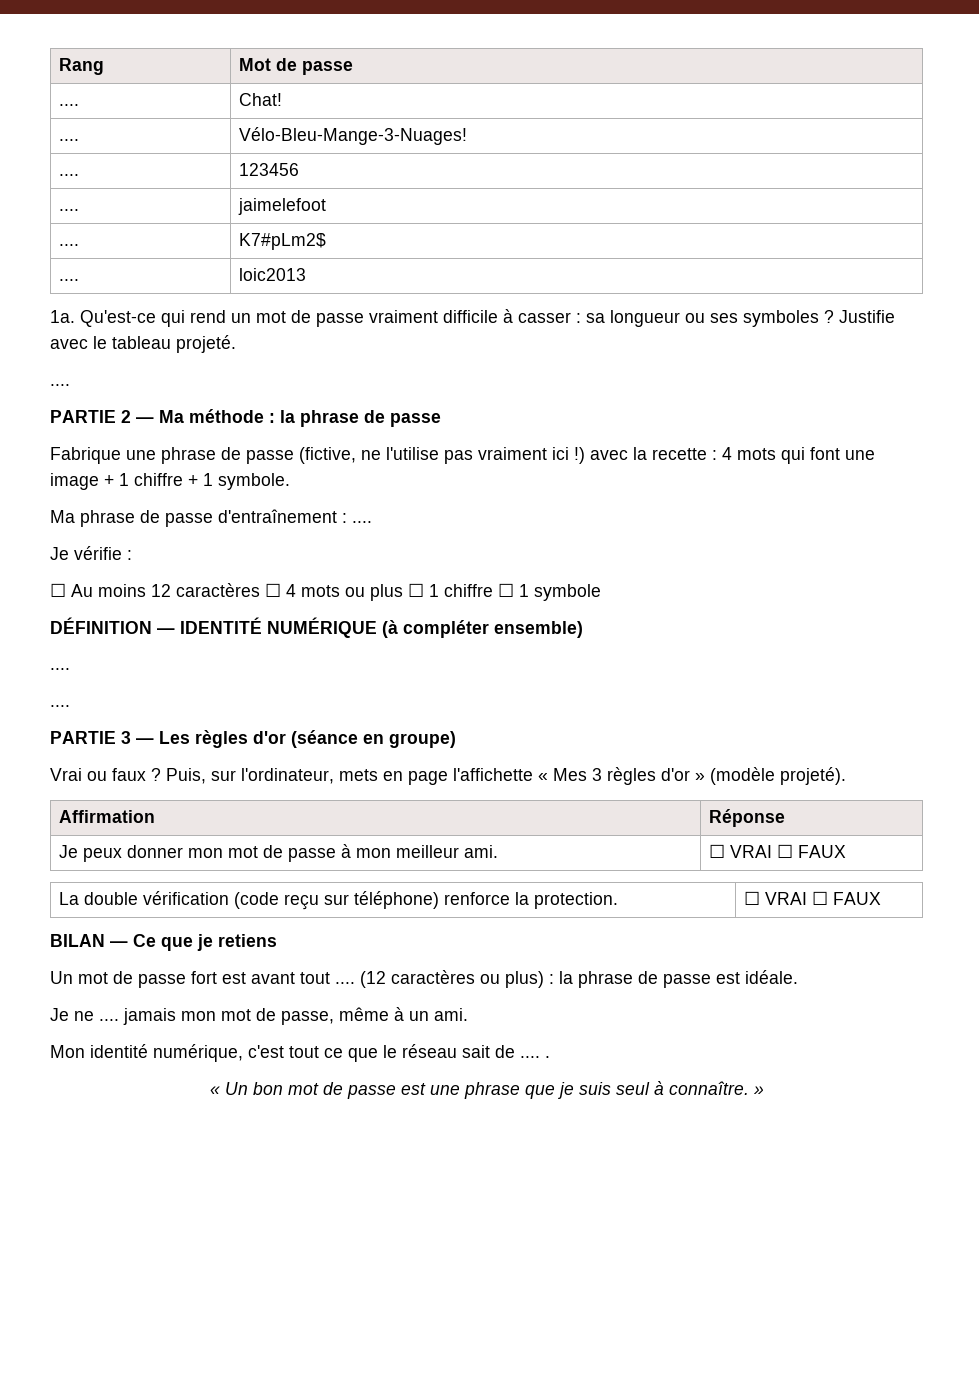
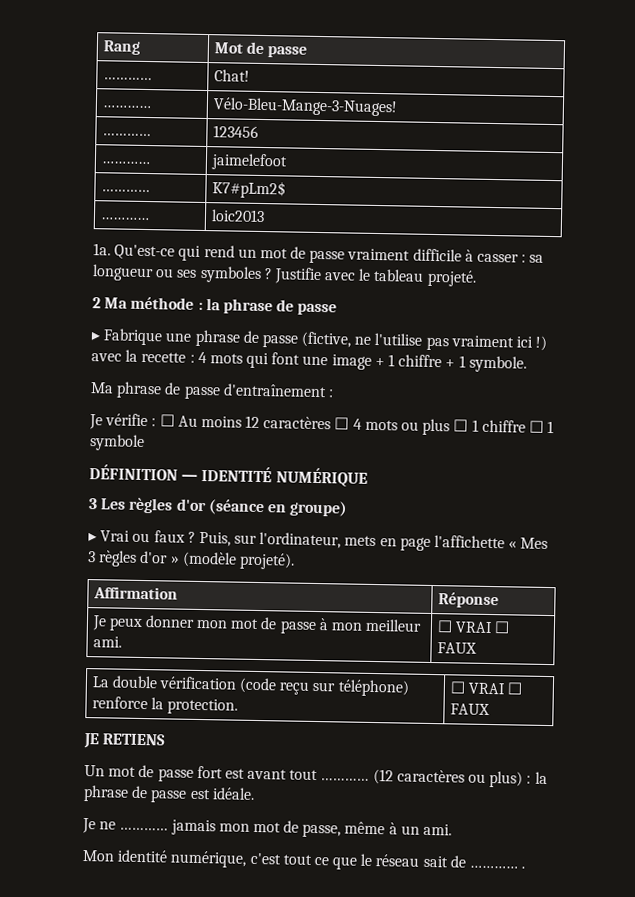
[59,104,80,106] .... -> [102,77,152,81] …………
[59,139,80,141] .... -> [101,105,151,109] …………
[59,174,80,176] .... -> [101,133,151,137] …………
[59,209,80,211] .... -> [100,161,150,165] …………
[59,244,80,246] .... -> [100,189,150,193] …………
[59,279,80,281] .... -> [99,217,149,221] …………
[50,384,70,386] [50,410,154,423] .... // PARTIE 2 — -> [92,297,101,309] 2
(441, 420) none -> [91,331,100,341] ▸
[352,521,372,523] .... -> (334, 393) none
(132, 555) // -> (157, 422) none
[382,620,583,638] [50,668,70,670] [50,705,70,707] [50,731,154,744] (à compléter ensemble) // .... // .... // PARTIE 3 — -> [88,498,98,510] // 3
(456, 739) none -> [88,532,97,542] ▸
[50,934,277,951] BILAN — Ce que je retiens -> [83,733,167,749] JE RETIENS
[335,982,355,984] .... -> [320,778,370,781] …………
[99,1019,119,1021] .... -> [119,827,169,831] …………
[520,1056,540,1058] .... -> [469,865,519,869] …………
[209,1081,764,1099] // « Un bon mot de passe est une phrase que je suis seul à connaître. » -> (526, 867) none

